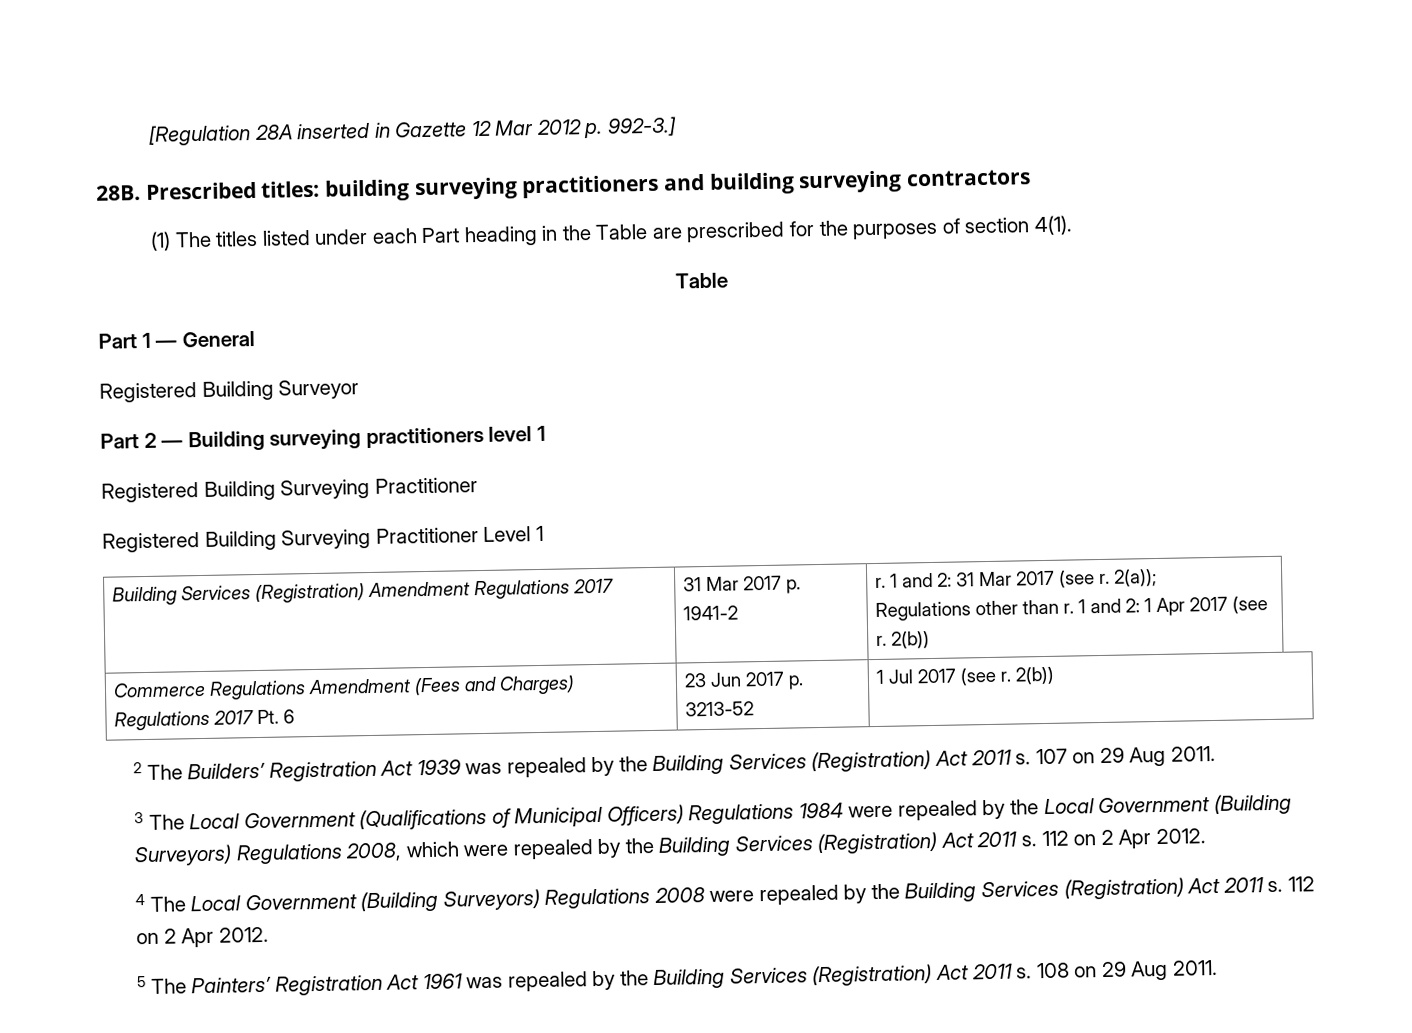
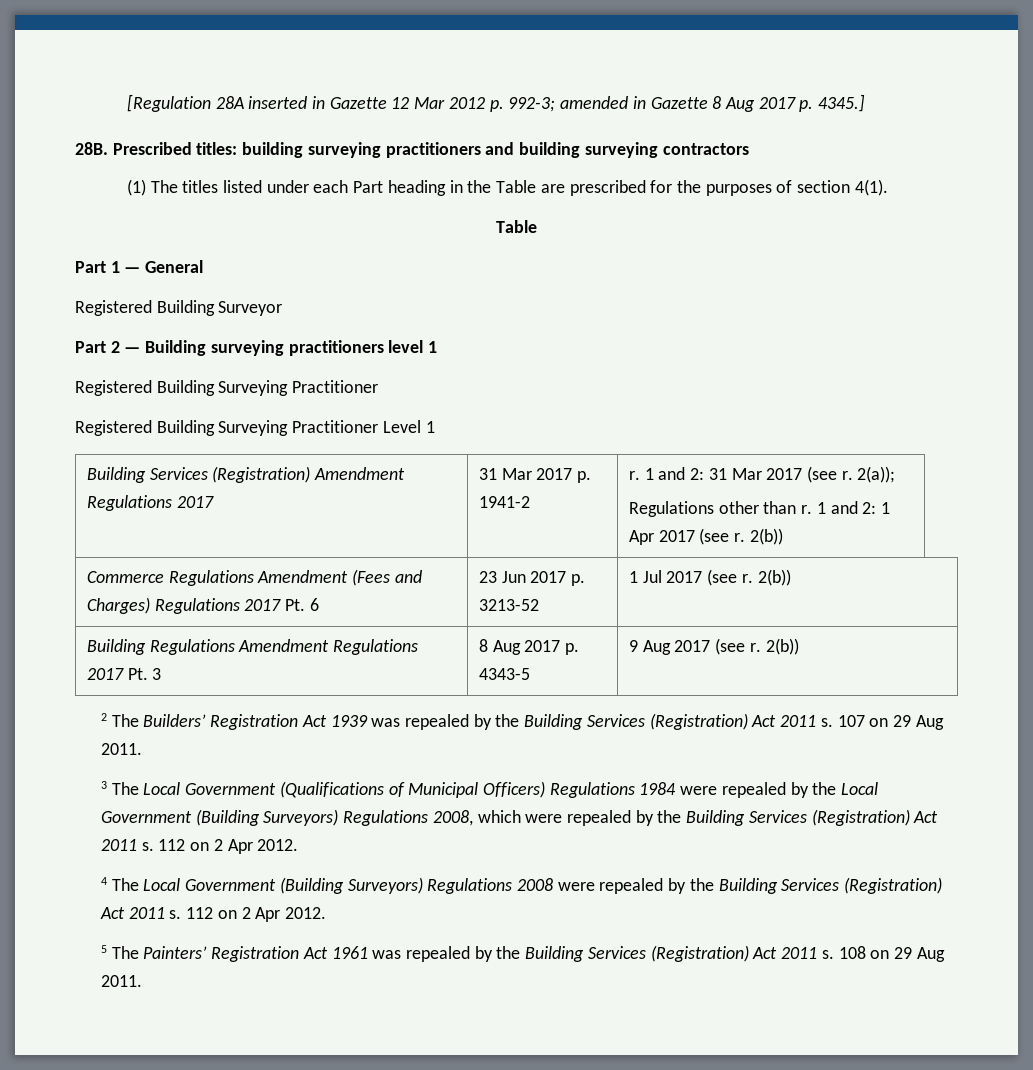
[606,116,677,137] 992-3.] -> [508,94,866,112] 992-3; amended in Gazette 8 Aug 2017 p. 4345.]
(1056, 675) none -> [86,639,419,655] [86,668,162,680] [478,639,580,655] [478,668,530,680] [628,638,799,655] // Building Regulations Amendment Regulations 2017 Pt. 3 | 8 Aug 2017 p. 4343-5 | 9 Aug 2017 (see r. 2(b))

